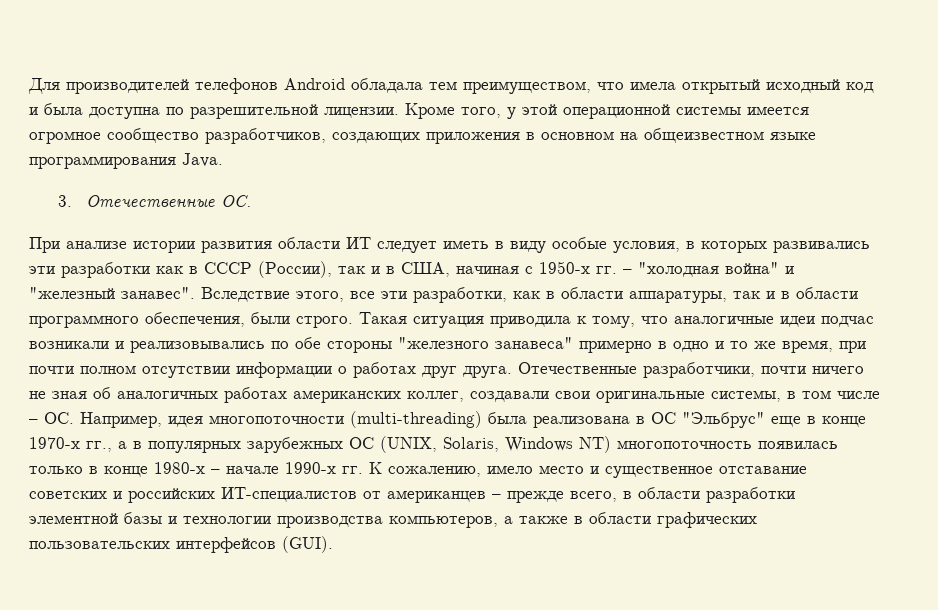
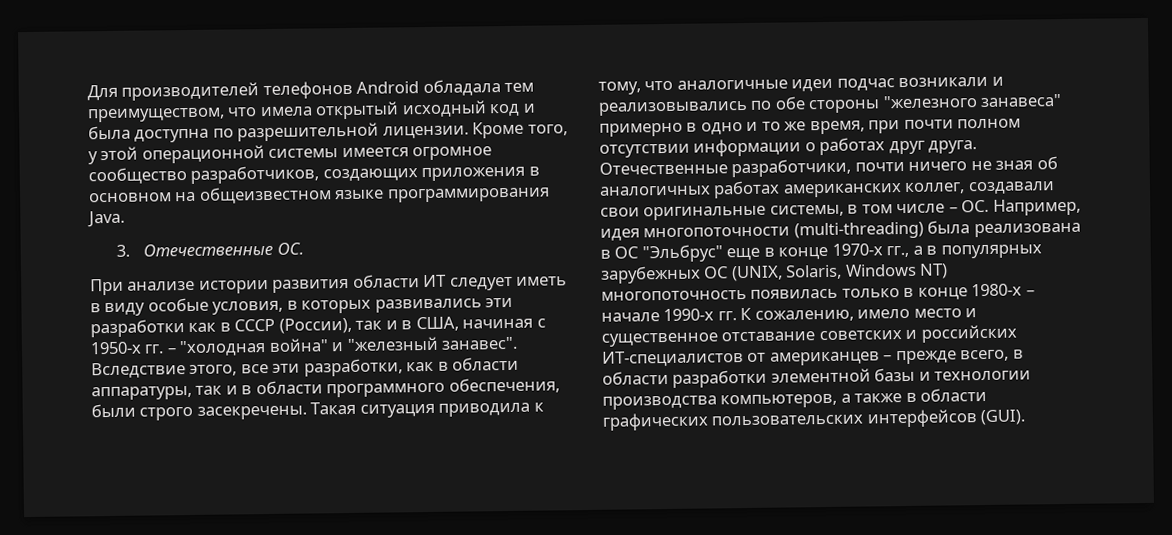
[296,316,353,328] строго. -> [139,405,307,421] строго засекречены.

